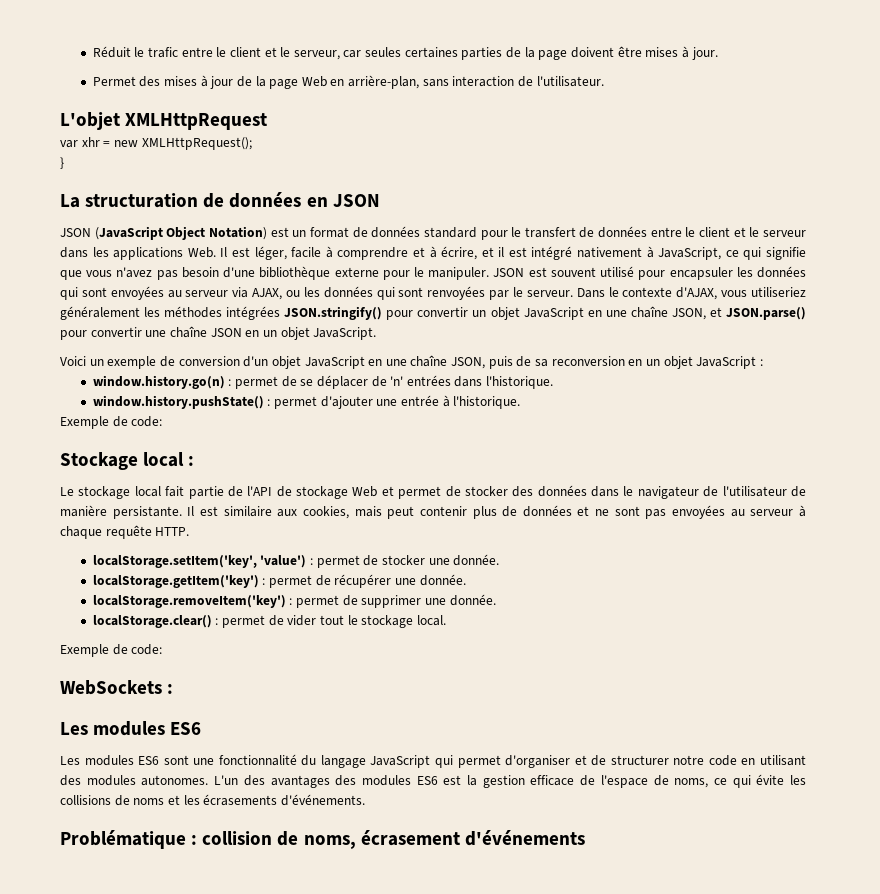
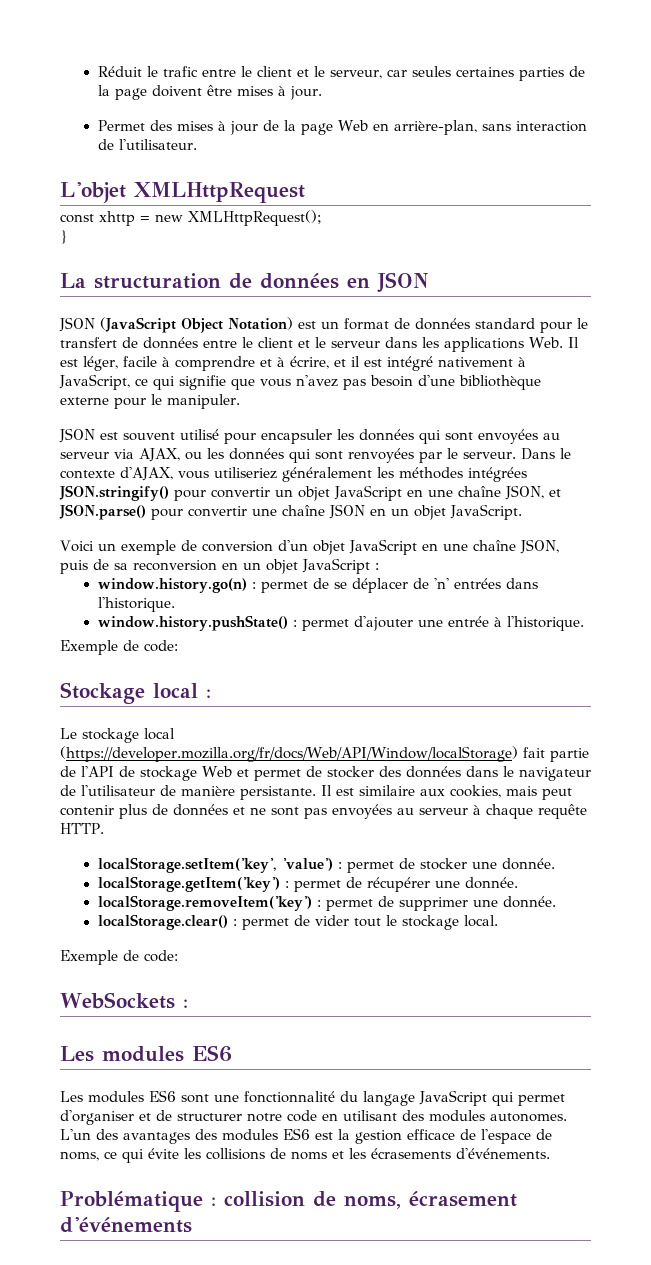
[60,137,100,148] var xhr -> [60,211,135,226] const xhttp
(490, 273) none -> (240, 401) //
(161, 491) none -> [60,746,518,762] (https://developer.mozilla.org/fr/docs/Web/API/Window/localStorage)

